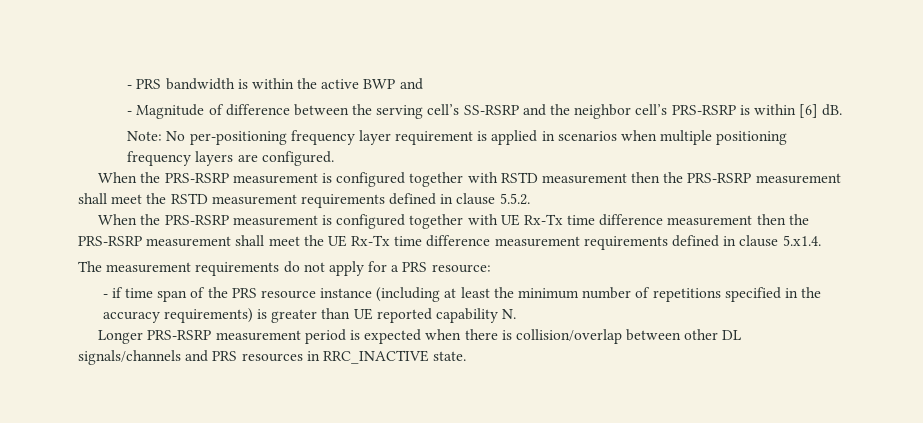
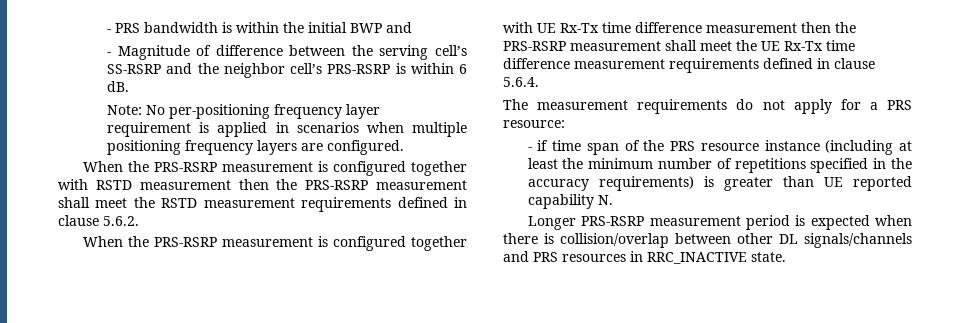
[321,79,360,89] active -> [308,22,348,33] initial
[799,104,819,118] [6] -> [458,64,467,74] 6
[499,193,530,205] 5.5.2. -> [103,216,139,226] 5.6.2.
[782,235,821,246] 5.x1.4. -> [503,77,539,87] 5.6.4.

